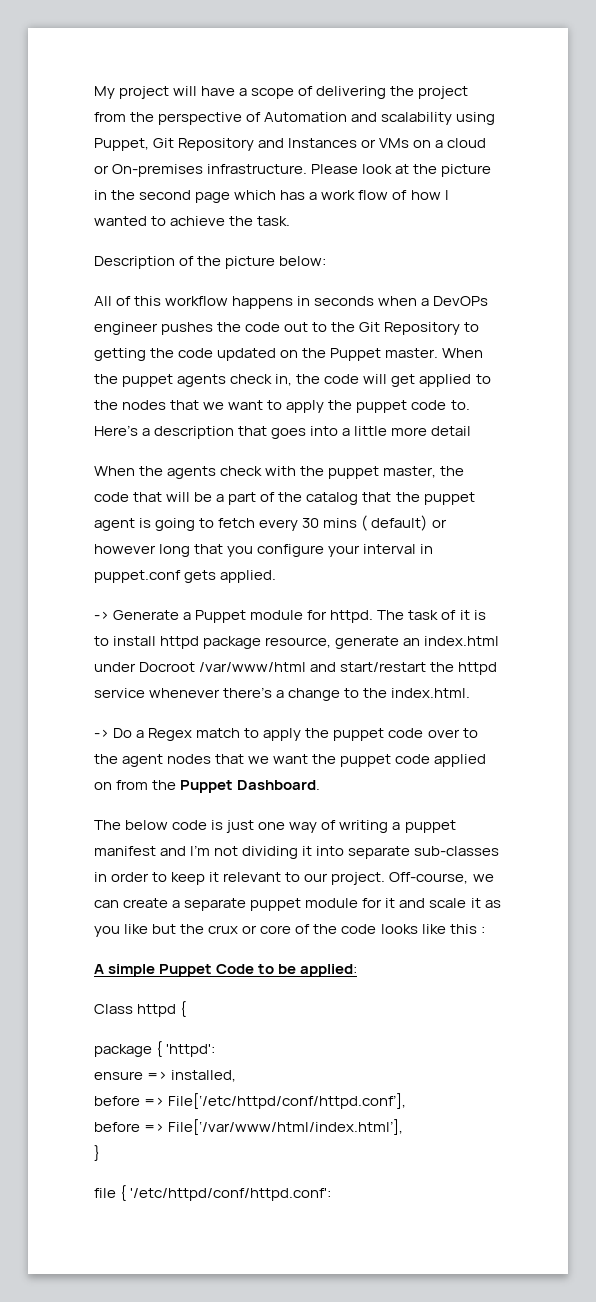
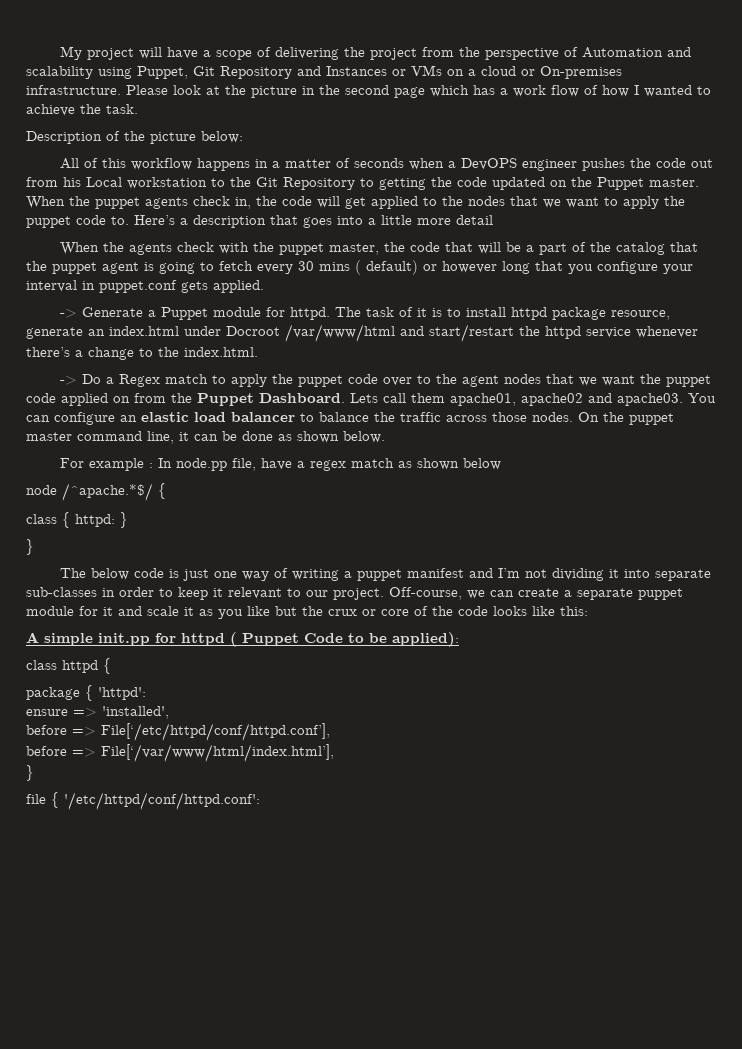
(311, 301) none -> [271,158,350,168] a matter of
[433,296,489,306] DevOPs -> [460,158,517,170] DevOPS
(309, 327) none -> [26,177,207,189] from his Local workstation
(321, 785) none -> [350,393,716,406] [26,412,674,425] [26,431,385,444] [59,458,501,471] [26,483,166,501] [26,512,128,528] [26,539,34,555] Lets call them apache01, apache02 and apache03. You can configure an elastic load balancer to balance the traffic across those nodes. On the puppet master command line, it can be done as shown below. // For example : In node.pp file, have a regex match as shown below // node /^apache.*$/ { // class { httpd: } // }
[449,924,485,934] this : -> [560,606,588,616] this:
(156, 970) none -> [98,632,237,647] init.pp for httpd (
[300,964,358,977] [94,1004,133,1014] applied: // Class -> [392,632,459,647] [26,660,57,670] applied): // class
[171,1070,237,1082] installed, -> [102,706,169,719] 'installed',

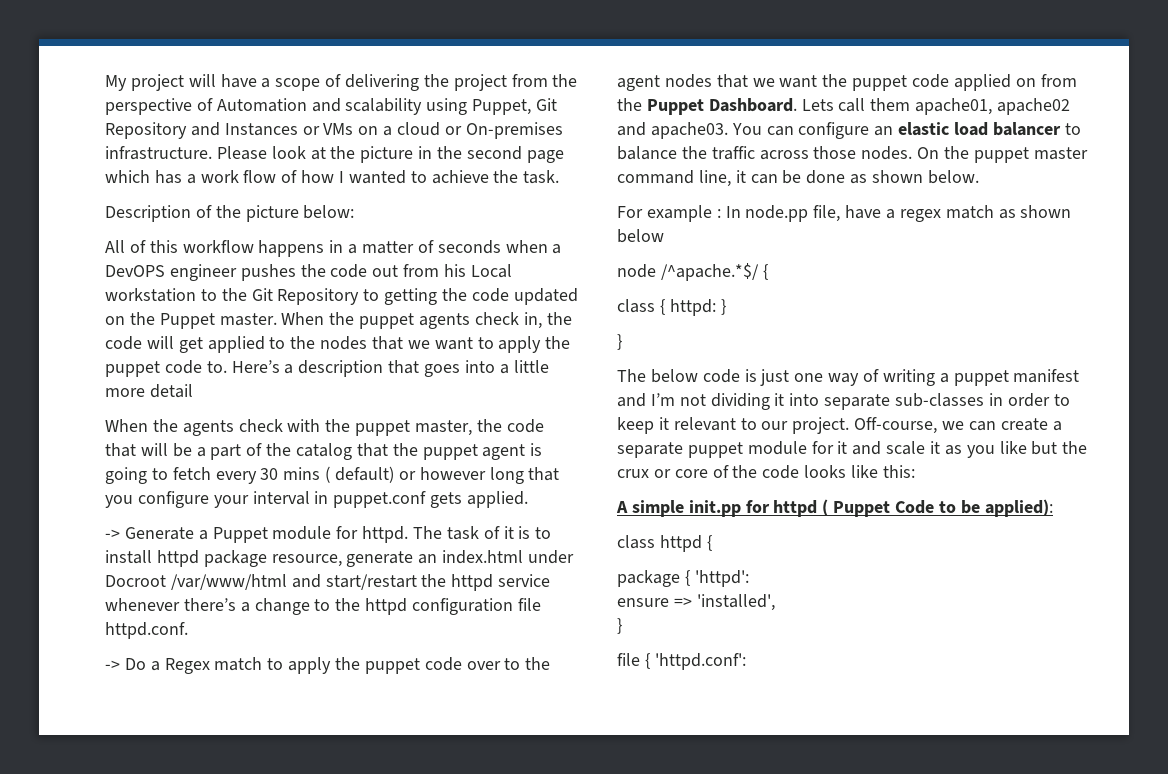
[184,347,258,357] index.html. -> [365,598,541,615] [105,622,188,639] httpd configuration file httpd.conf.
[26,723,330,741] [26,744,334,762] // before => File[‘/etc/httpd/conf/httpd.conf’], // before => File[‘/var/www/html/index.html’], -> (775, 602) none
[64,792,260,810] '/etc/httpd/conf/httpd.conf': -> [654,653,746,670] 'httpd.conf':

